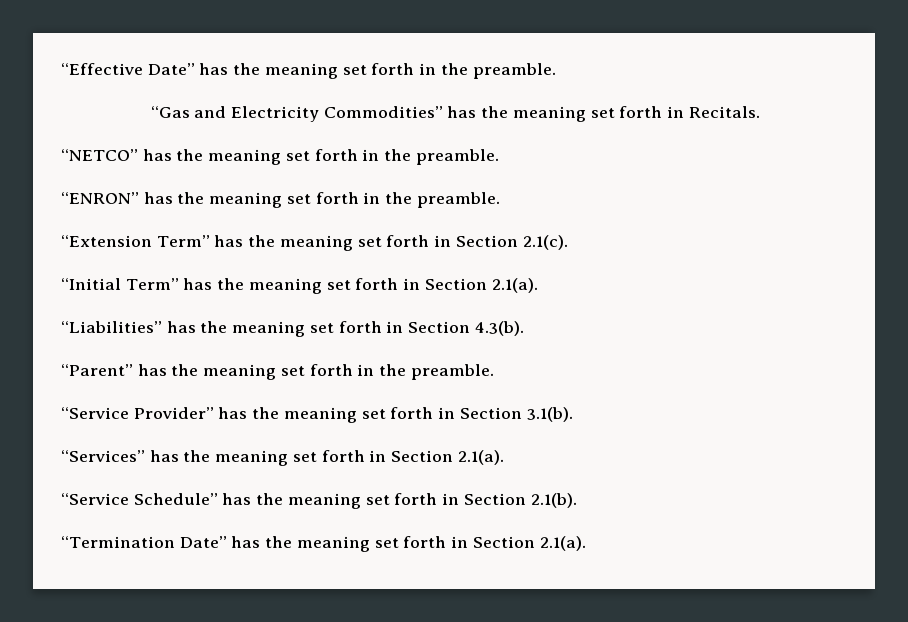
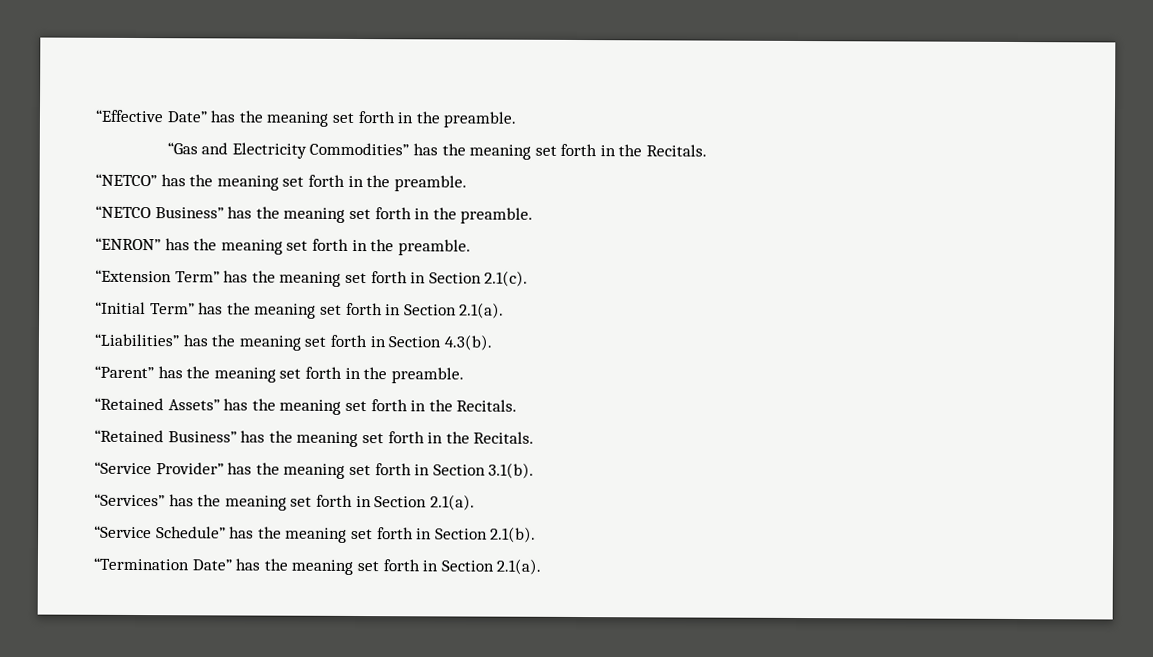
(685, 112) none -> [618,144,643,157] the
(499, 157) none -> [95,205,534,224] // “NETCO Business” has the meaning set forth in the preamble.
(494, 372) none -> [94,397,518,415] [94,429,535,448] // “Retained Assets” has the meaning set forth in the Recitals. // “Retained Business” has the meaning set forth in the Recitals.

